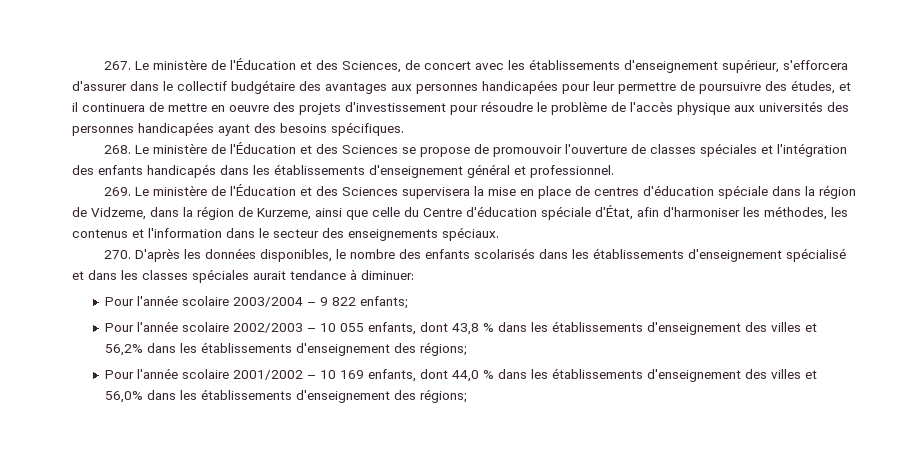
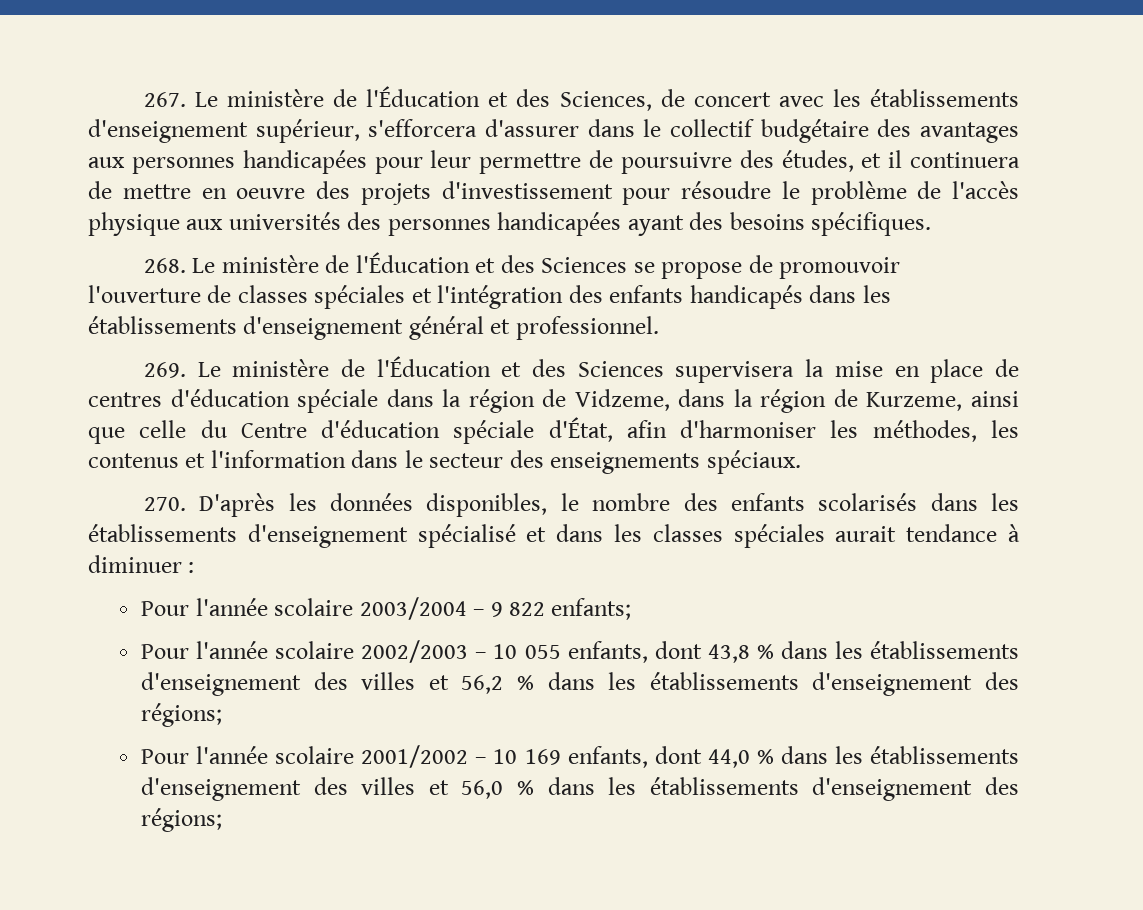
[361,270,414,280] diminuer: -> [88,555,195,573] diminuer :
[105,344,144,356] 56,2% -> [461,675,535,694] 56,2 %
[105,391,144,403] 56,0% -> [461,780,535,799] 56,0 %

